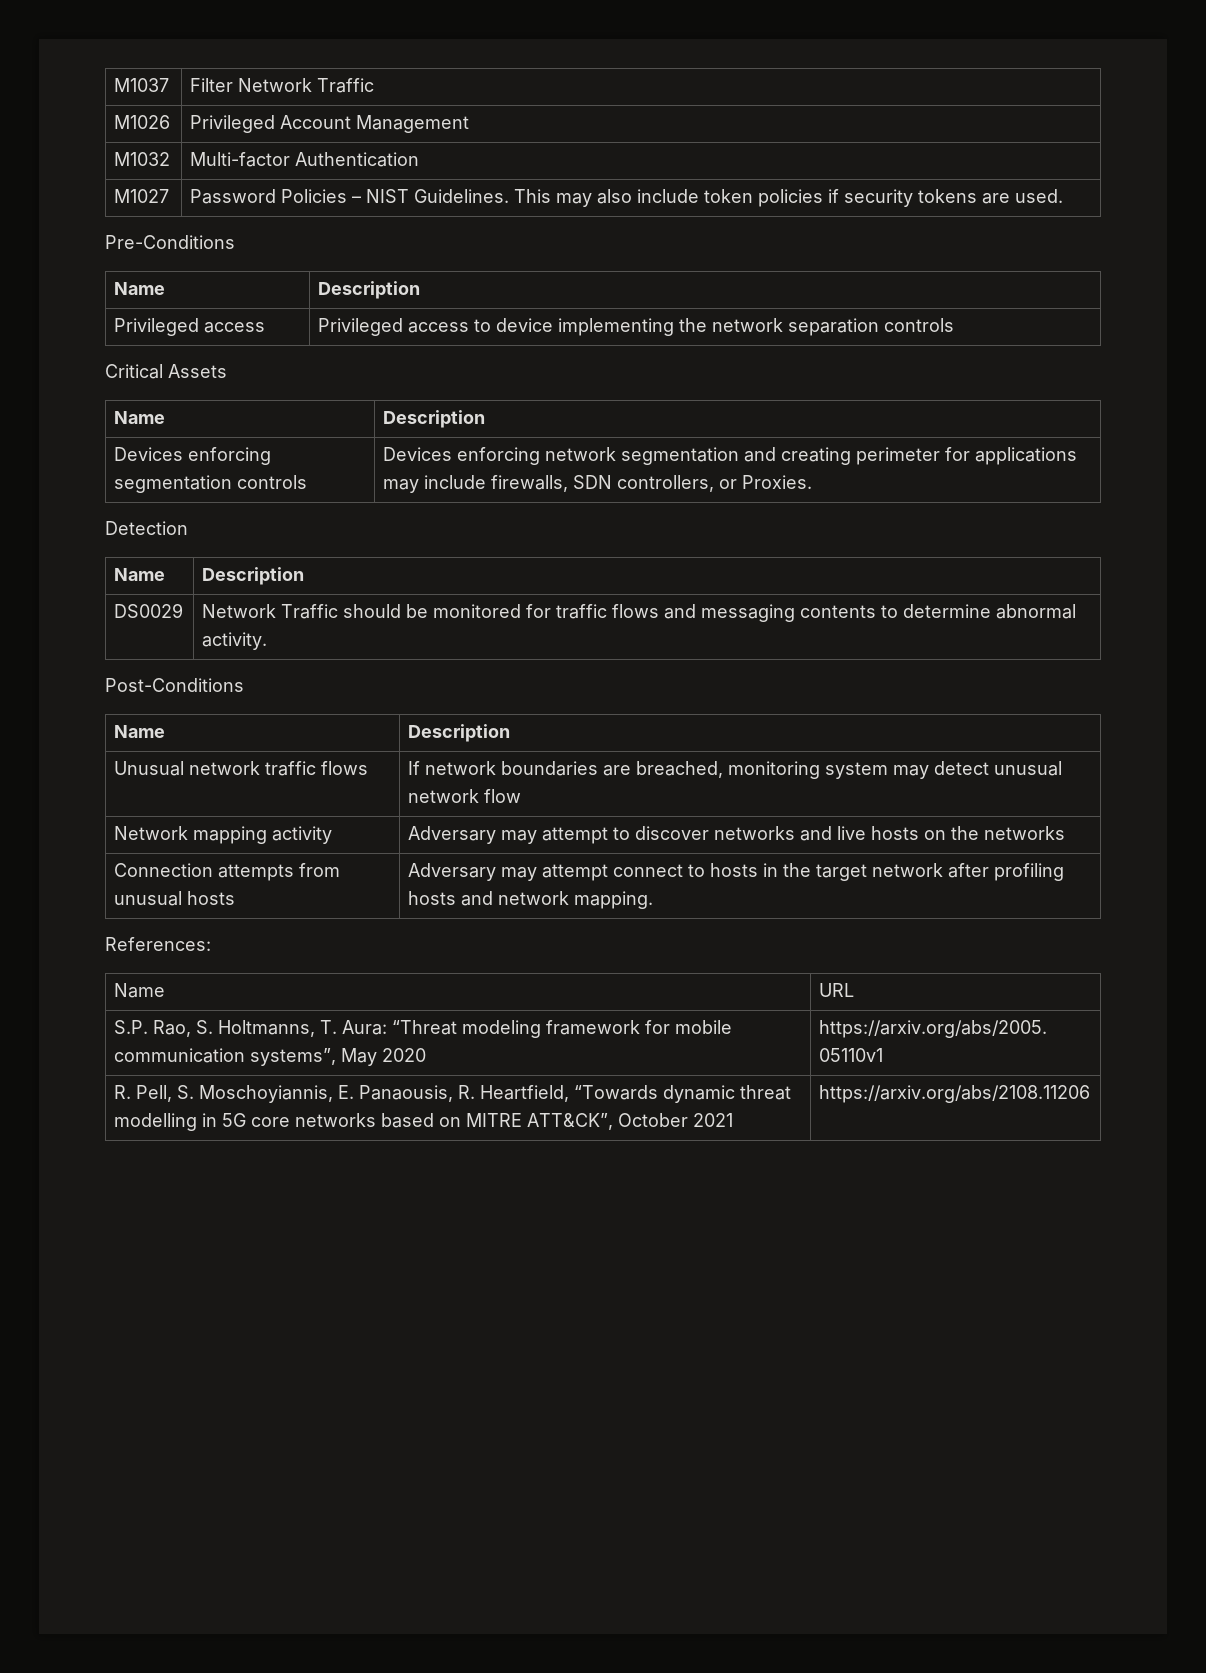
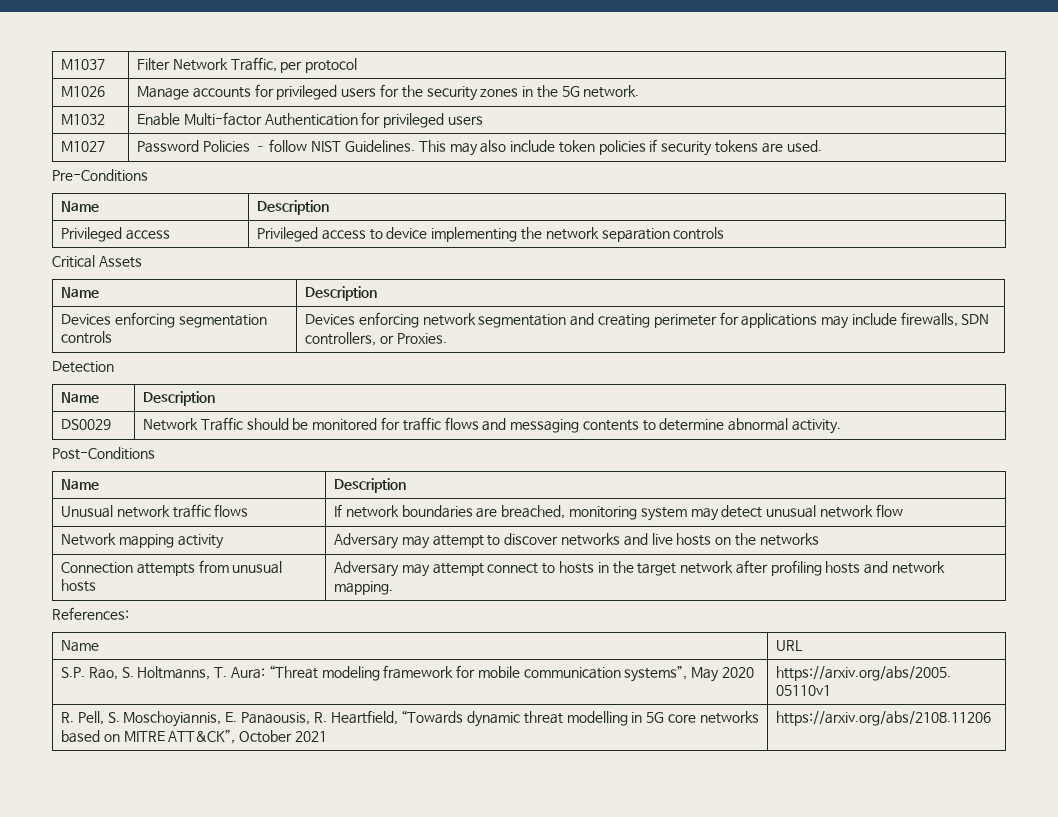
[317,78,375,93] [114,115,171,129] [190,115,470,133] Traffic // M1026 | Privileged Account Management -> [230,57,358,73] [61,86,106,97] [137,84,640,101] Traffic, per protocol // M1026 | Manage accounts for privileged users for the security zones in the 5G network.
(171, 159) none -> [137,113,181,126] Enable
(420, 159) none -> [361,112,483,128] for privileged users
(362, 199) none -> [269,139,308,152] follow

